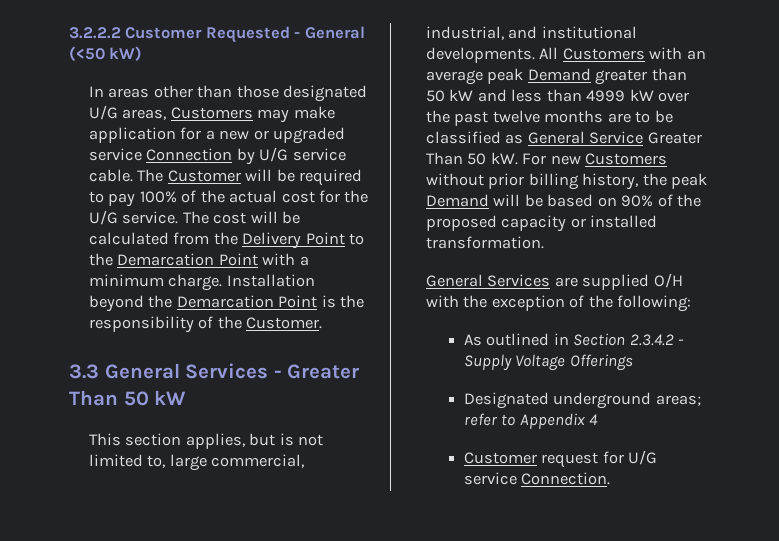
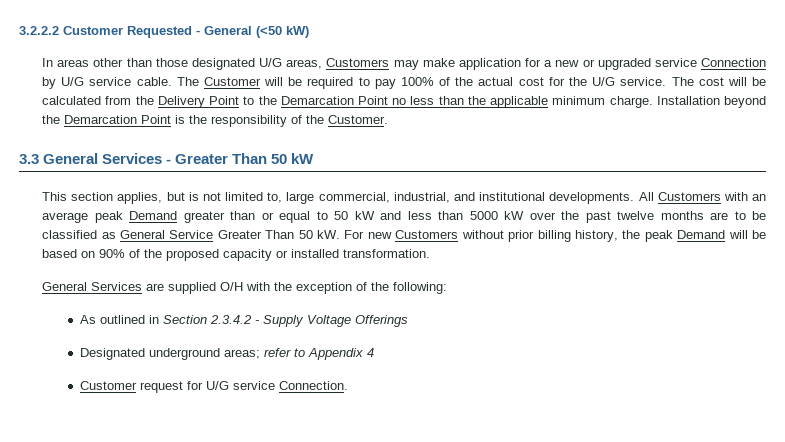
[262,253,309,266] with a -> [392,96,549,108] no less than the applicable
(687, 74) none -> [261,211,328,223] or equal to
[586,90,626,102] 4999 -> [469,211,498,220] 5000

